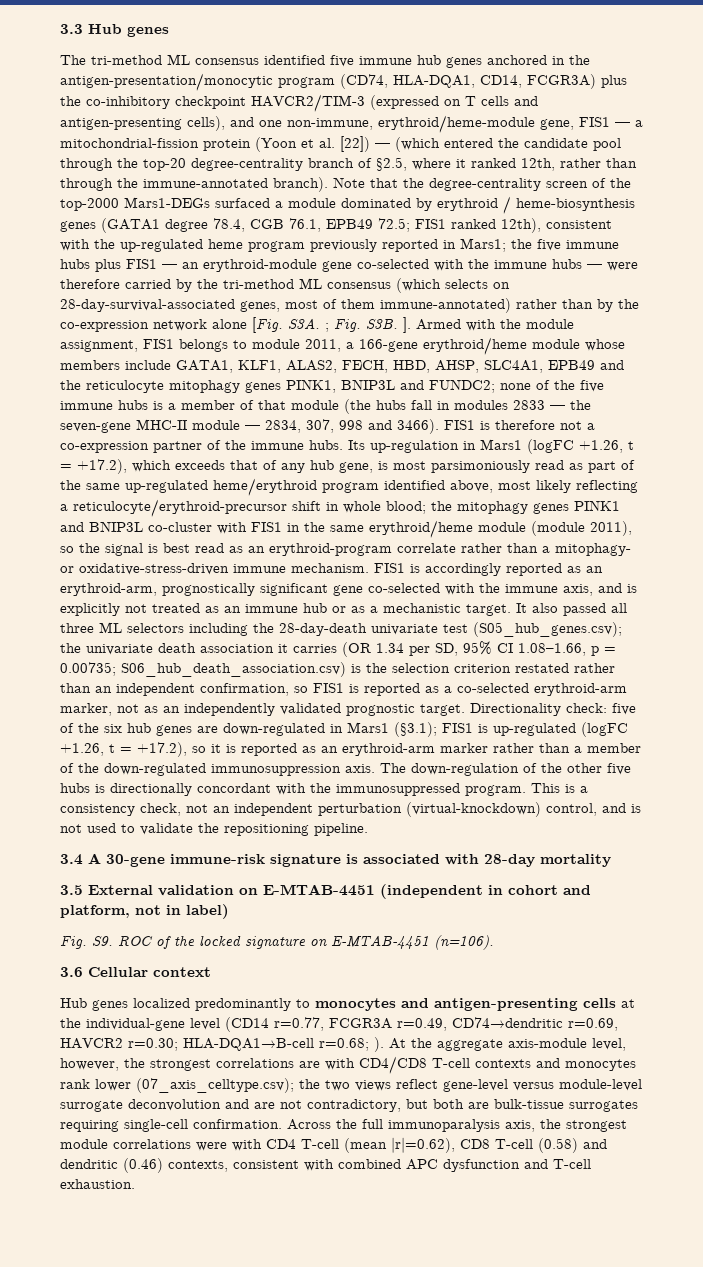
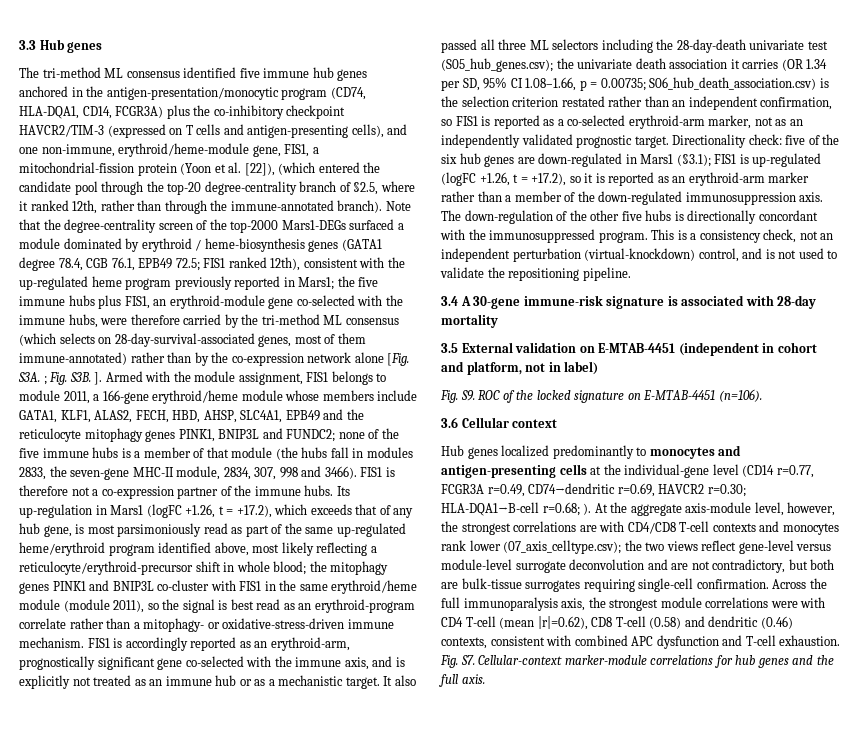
[579,117,630,127] FIS1 — -> [284,144,310,157] FIS1,
[340,136,390,152] [22]) — -> [244,163,275,176] [22]),
[126,259,177,269] FIS1 — -> [124,296,150,309] FIS1,
[552,259,602,269] hubs — -> [68,314,98,328] hubs,
[513,400,565,410] 2833 — -> [19,467,46,480] 2833,
[192,420,260,430] module — -> [176,466,221,480] module,
(135, 1184) none -> [440,655,834,668] [439,674,485,687] Fig. S7. Cellular-context marker-module correlations for hub genes and the full axis.

